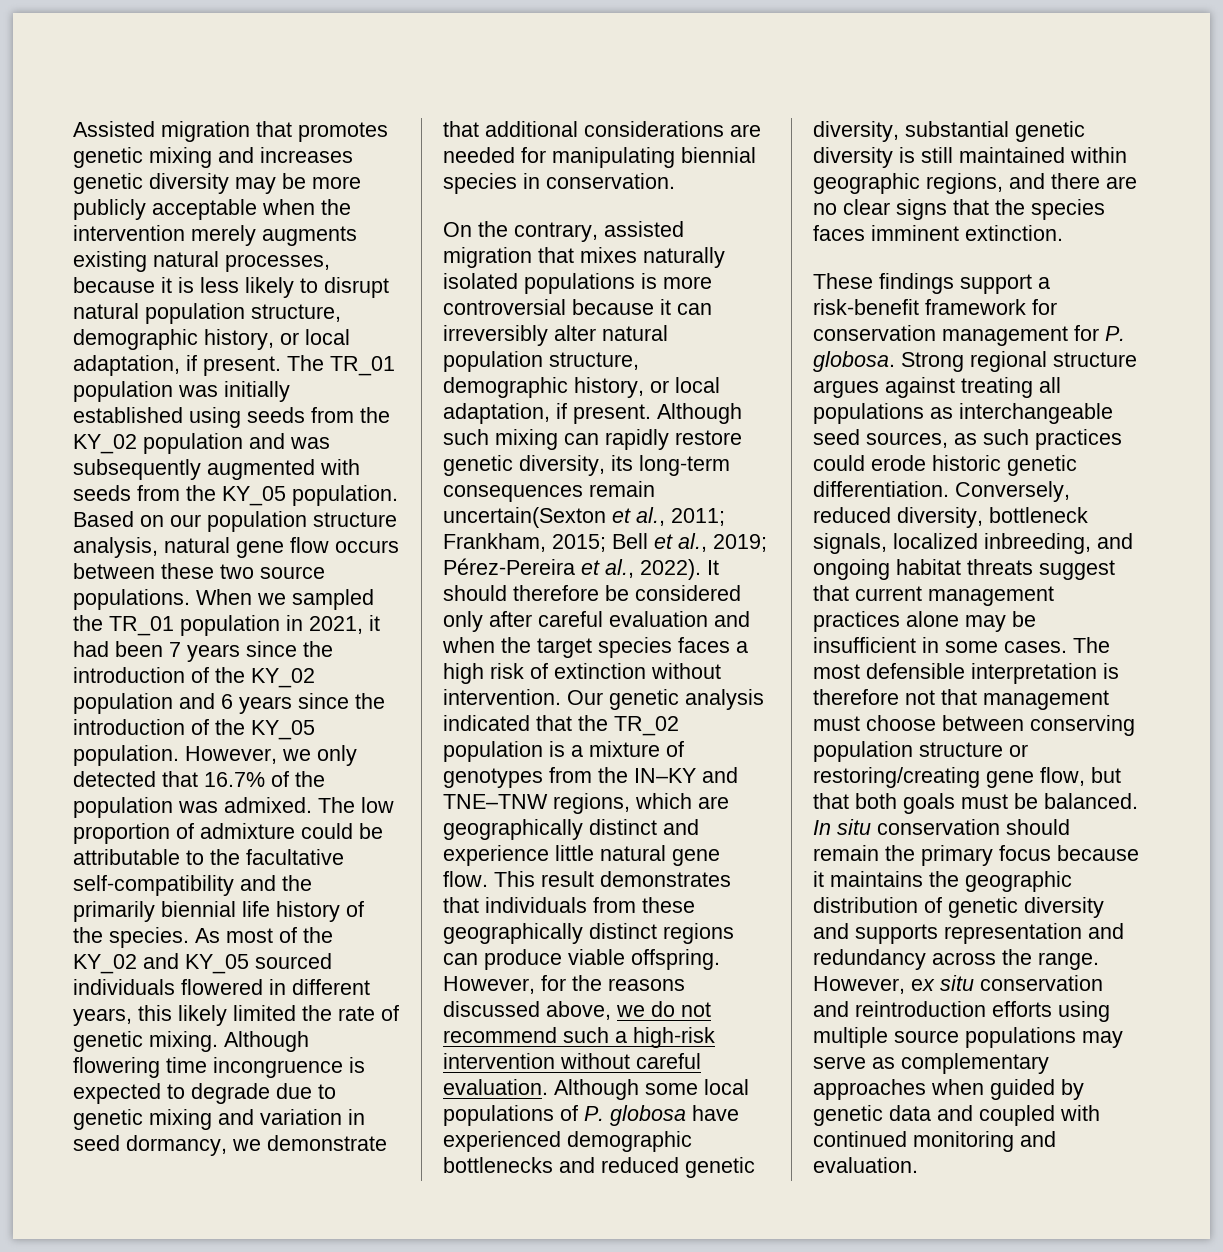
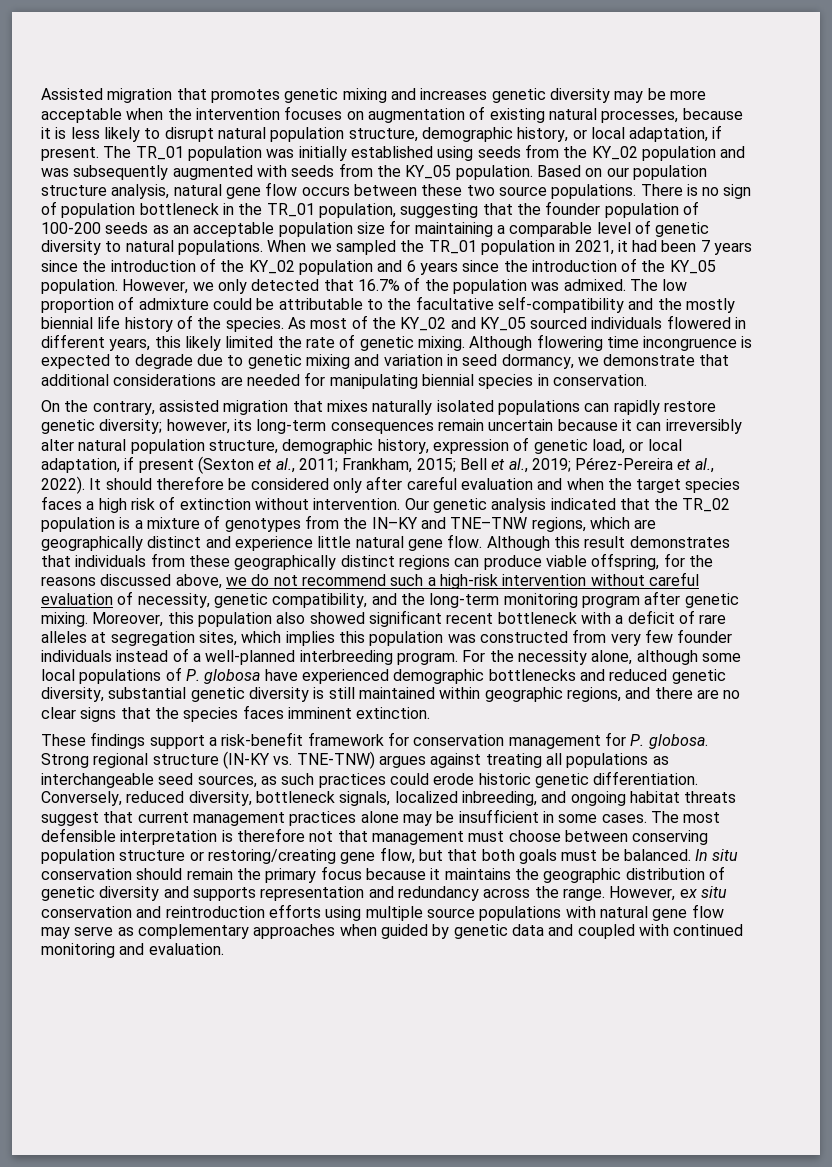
[73,199,146,220] publicly -> (706, 95) none
[191,225,357,246] merely augments -> [284,106,486,123] focuses on augmentation of
(190, 599) none -> [640,184,752,199] [41,201,699,218] [41,220,710,237] [41,240,263,255] There is no sign of population bottleneck in the TR_01 population, suggesting that the founder population of 100-200 seeds as an acceptable population size for maintaining a comparable level of genetic diversity to natural populations.
[73,901,155,922] primarily -> [685,298,735,313] mostly
[641,273,712,289] [443,299,566,315] is more controversial -> [584,400,716,415] [41,419,554,434] can rapidly restore genetic diversity; however, its long-term consequences remain uncertain
[650,377,720,393] [443,403,742,424] [443,429,742,450] [443,455,730,476] [443,481,655,502] [443,507,606,528] or local adaptation, if present. Although such mixing can rapidly restore genetic diversity, its long-term consequences remain uncertain(Sexton -> [432,437,682,454] [41,456,254,474] expression of genetic load, or local adaptation, if present (Sexton
[494,871,535,887] This -> [486,536,580,551] Although this
[631,949,720,970] [443,976,535,994] offspring. However, -> [591,553,660,570] offspring,
[443,1079,639,1100] evaluation. Although -> [41,591,739,608] [41,610,727,627] [41,629,733,646] [41,648,698,665] evaluation of necessity, genetic compatibility, and the long-term monitoring program after genetic mixing. Moreover, this population also showed significant recent bottleneck with a deficit of rare alleles at segregation sites, which implies this population was constructed from very few founder individuals instead of a well-planned interbreeding program. For the necessity alone, although
(1137, 359) none -> [222,751,375,769] (IN-KY vs. TNE-TNW)
(1076, 1037) none -> [565,904,724,921] with natural gene flow

